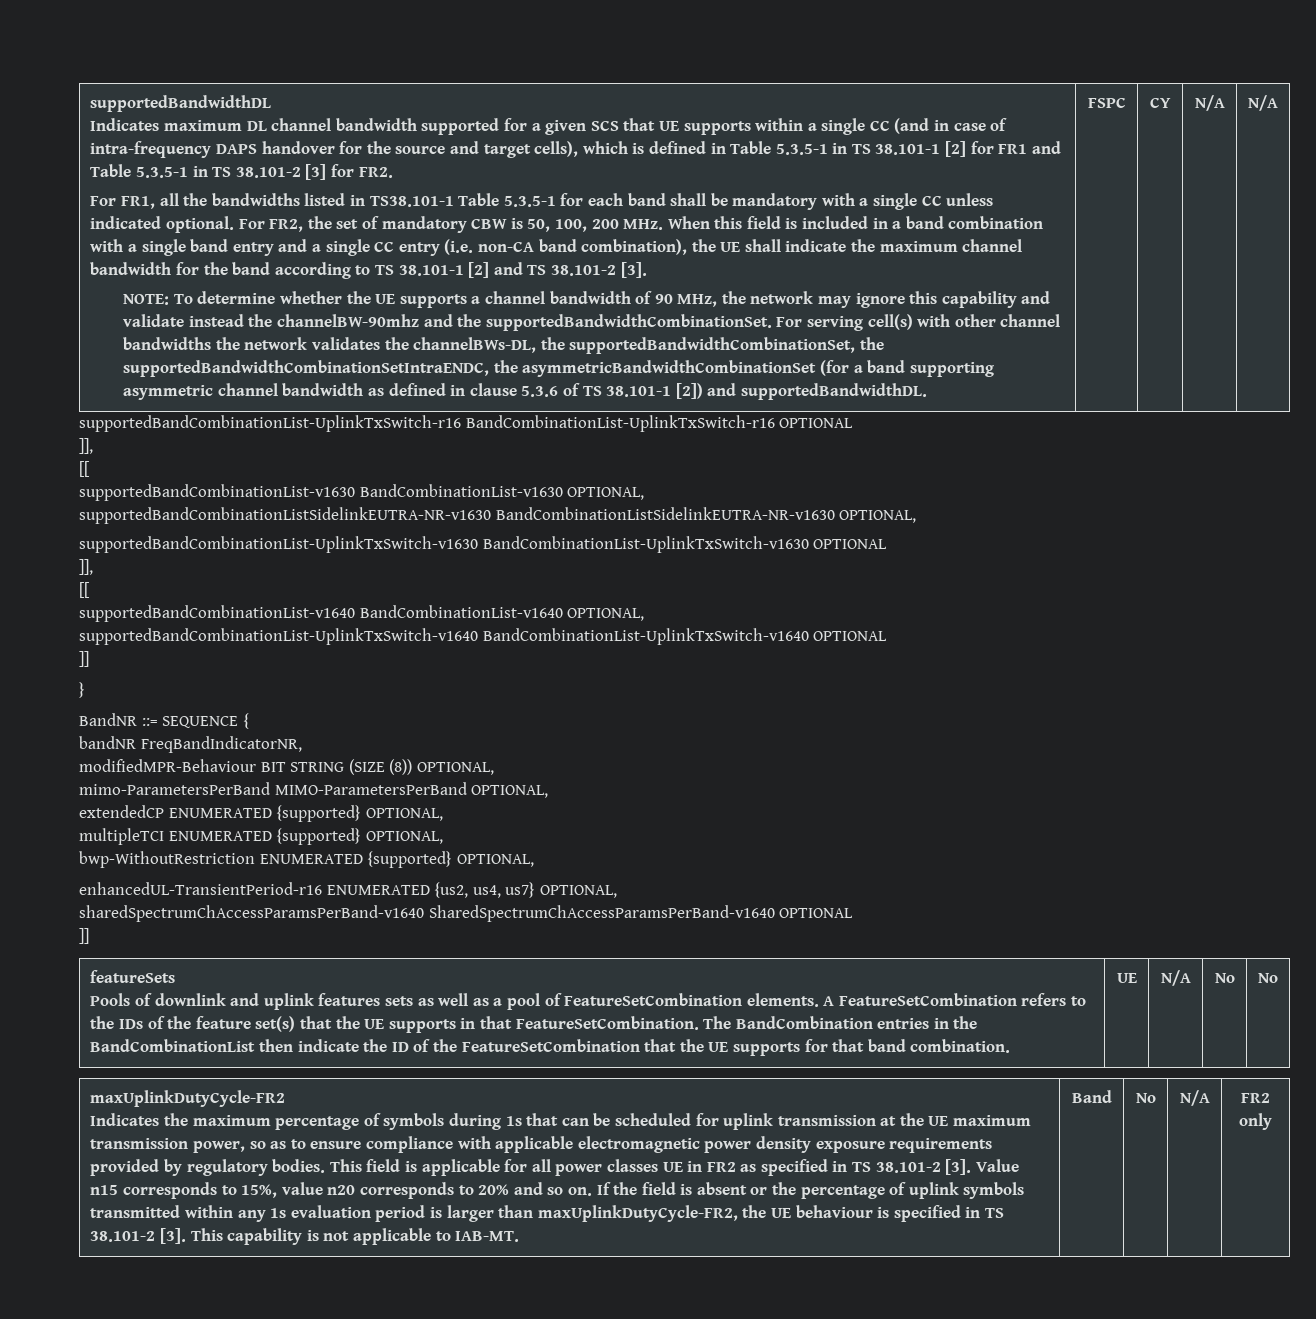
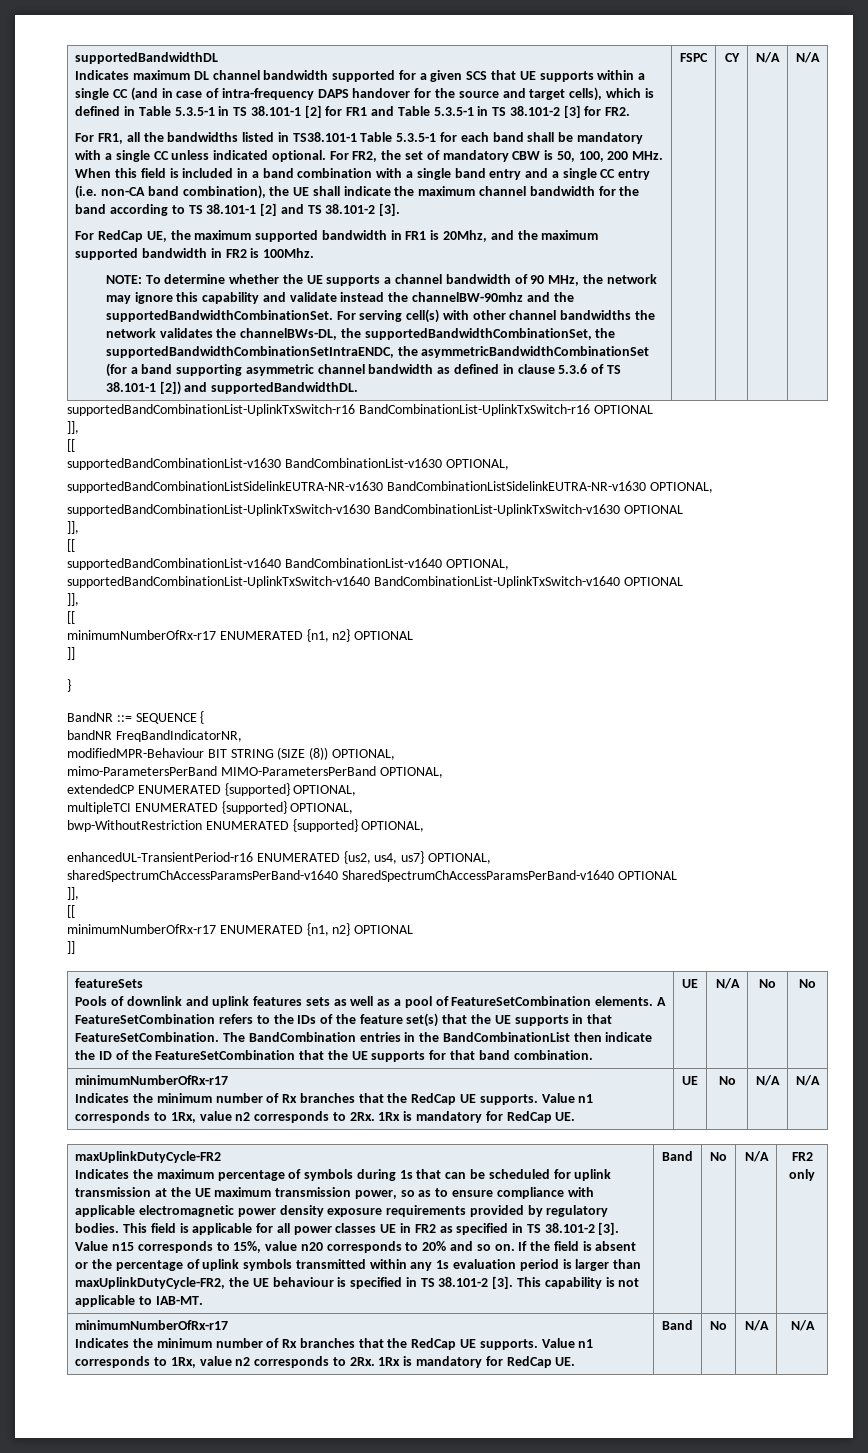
(647, 270) none -> [75,230,599,242] [75,248,315,260] // For RedCap UE, the maximum supported bandwidth in FR1 is 20Mhz, and the maximum supported bandwidth in FR2 is 100Mhz.
(888, 636) none -> [67,593,79,606] [67,611,75,624] [67,629,414,642] // ]], // [[ // minimumNumberOfRx-r17 ENUMERATED {n1, n2} OPTIONAL
(854, 913) none -> [67,887,79,900] [67,905,75,918] [67,923,414,936] // ]], // [[ // minimumNumberOfRx-r17 ENUMERATED {n1, n2} OPTIONAL
(1278, 978) none -> [75,1075,229,1085] [75,1093,594,1105] [75,1111,576,1123] [682,1076,698,1085] [718,1076,736,1085] [756,1075,780,1086] [796,1075,820,1086] // minimumNumberOfRx-r17 // Indicates the minimum number of Rx branches that the RedCap UE supports. Value n1 corresponds to 1Rx, value n2 corresponds to 2Rx. 1Rx is mandatory for RedCap UE. | UE | No | N/A | N/A
(1272, 1121) none -> [75,1320,229,1330] [75,1338,594,1350] [75,1356,576,1368] [662,1320,693,1330] [710,1321,727,1330] [744,1320,769,1331] [790,1320,815,1331] // minimumNumberOfRx-r17 // Indicates the minimum number of Rx branches that the RedCap UE supports. Value n1 corresponds to 1Rx, value n2 corresponds to 2Rx. 1Rx is mandatory for RedCap UE. | Band | No | N/A | N/A

